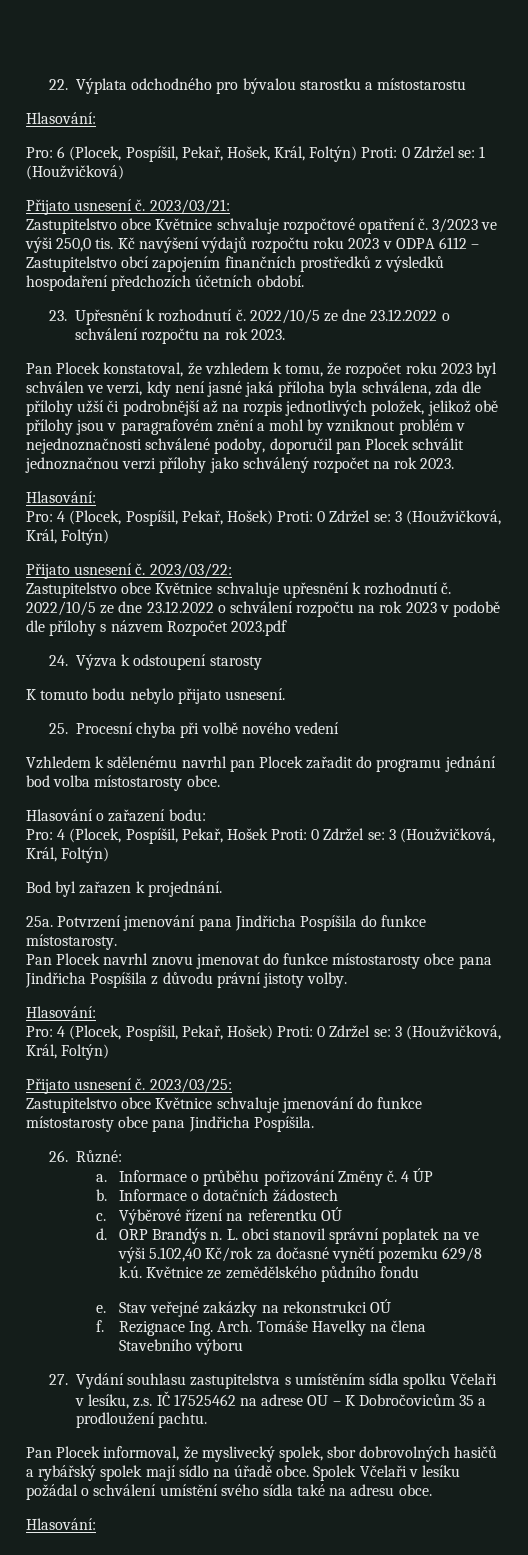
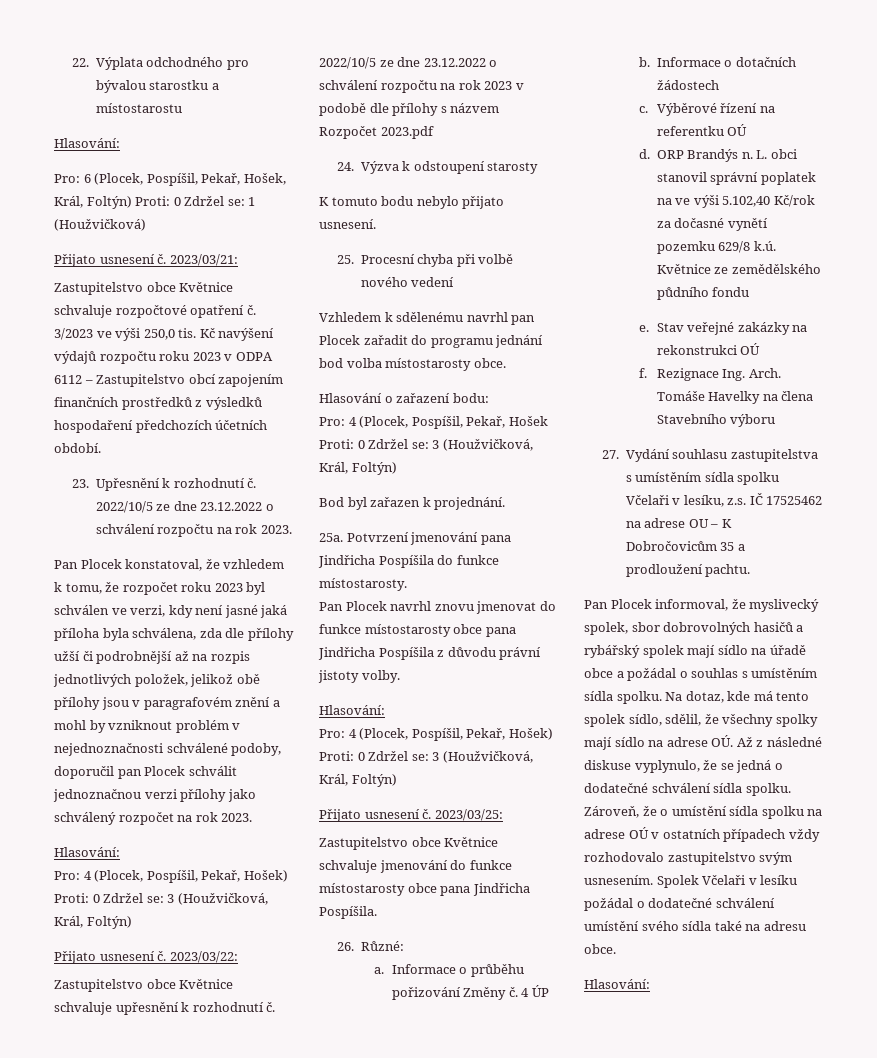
[276,1465,310,1477] obce. -> [584,668,818,681] [584,691,810,704] [584,714,818,727] [584,735,822,750] [584,760,783,773] [584,783,791,796] [584,806,823,819] [584,827,820,842] [584,852,793,865] [584,875,653,885] obce a požádal o souhlas s umístěním sídla spolku. Na dotaz, kde má tento spolek sídlo, sdělil, že všechny spolky mají sídlo na adrese OÚ. Až z následné diskuse vyplynulo, že se jedná o dodatečné schválení sídla spolku. Zároveň, že o umístění sídla spolku na adrese OÚ v ostatních případech vždy rozhodovalo zastupitelstvo svým usnesením.
(90, 1492) none -> [648,898,713,908] dodatečné

